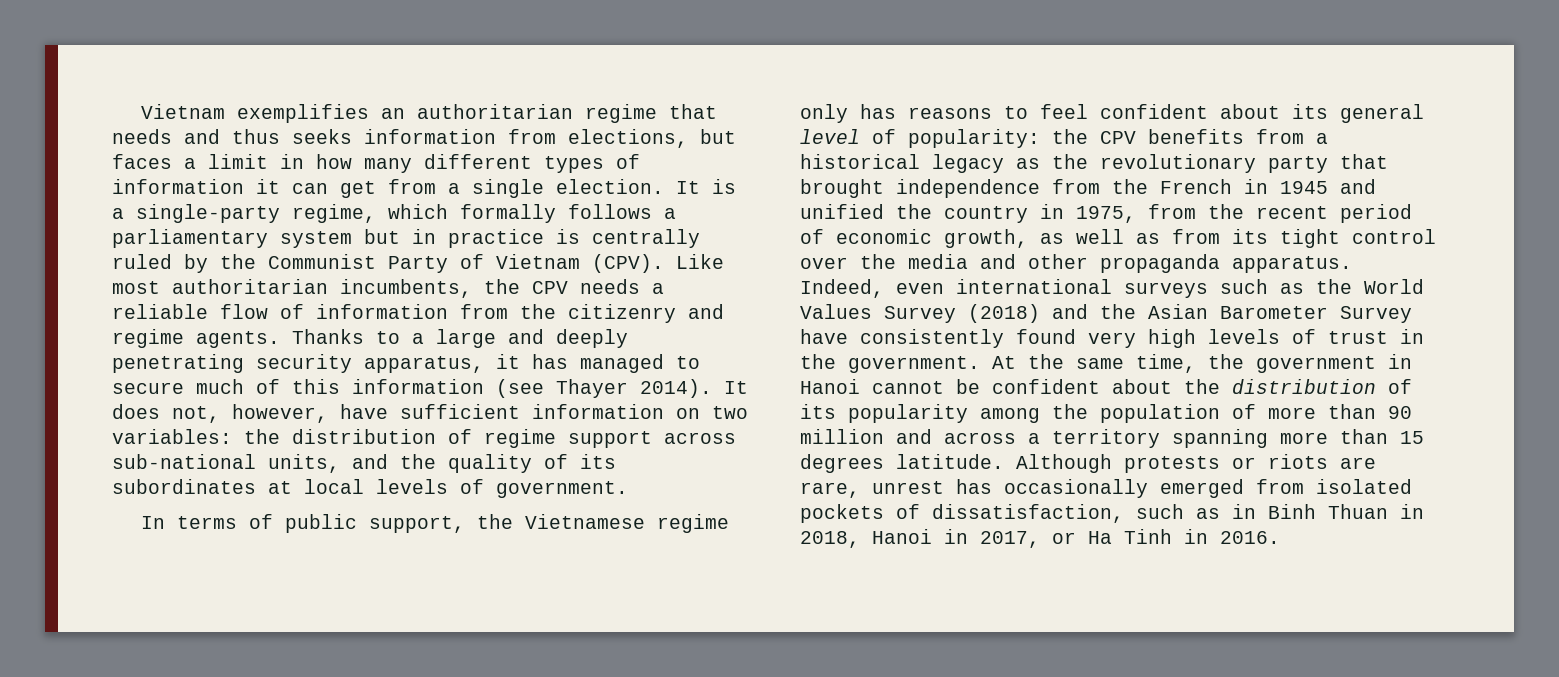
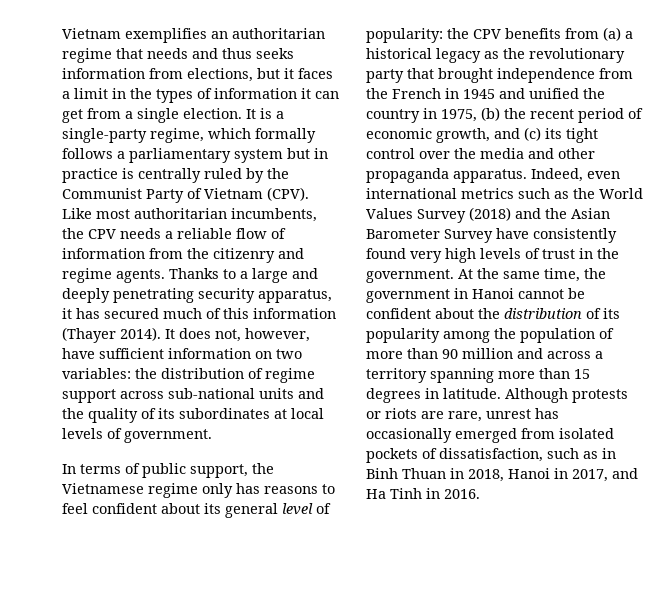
(736, 136) none -> [284,68,294,79] it
[316,154,532,173] how many different -> [130,88,152,99] the
[580,354,700,373] [112,382,184,394] managed to secure -> [104,308,159,319] secured
[496,379,628,398] (see Thayer -> [62,327,116,343] (Thayer
[268,454,340,473] units, -> [259,388,294,399] units
(1304, 136) none -> [603,27,621,41] (a)
[1148,204,1196,219] from -> [481,107,500,121] (b)
[1040,229,1220,244] as well as from -> [494,127,541,141] and (c)
[1124,282,1208,298] surveys -> [461,188,514,199] metrics
(884, 463) none -> [425,388,439,399] in
[1052,532,1076,544] or -> [612,468,638,479] and

